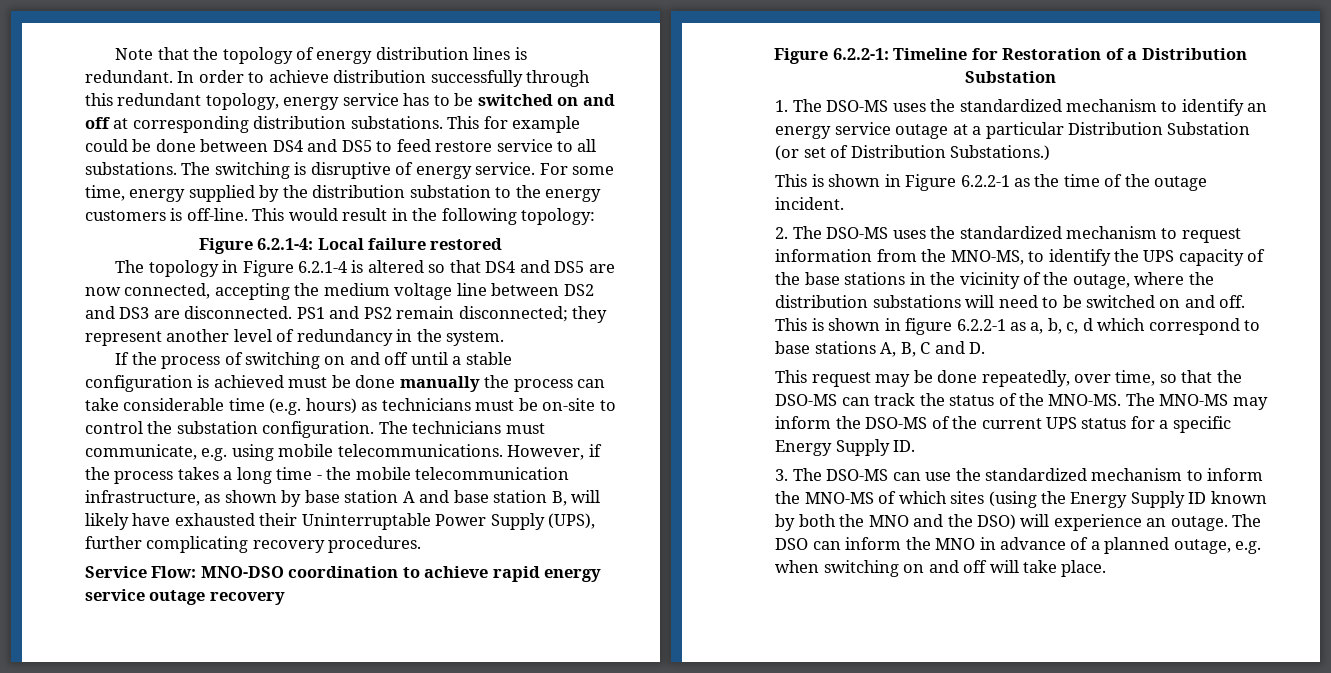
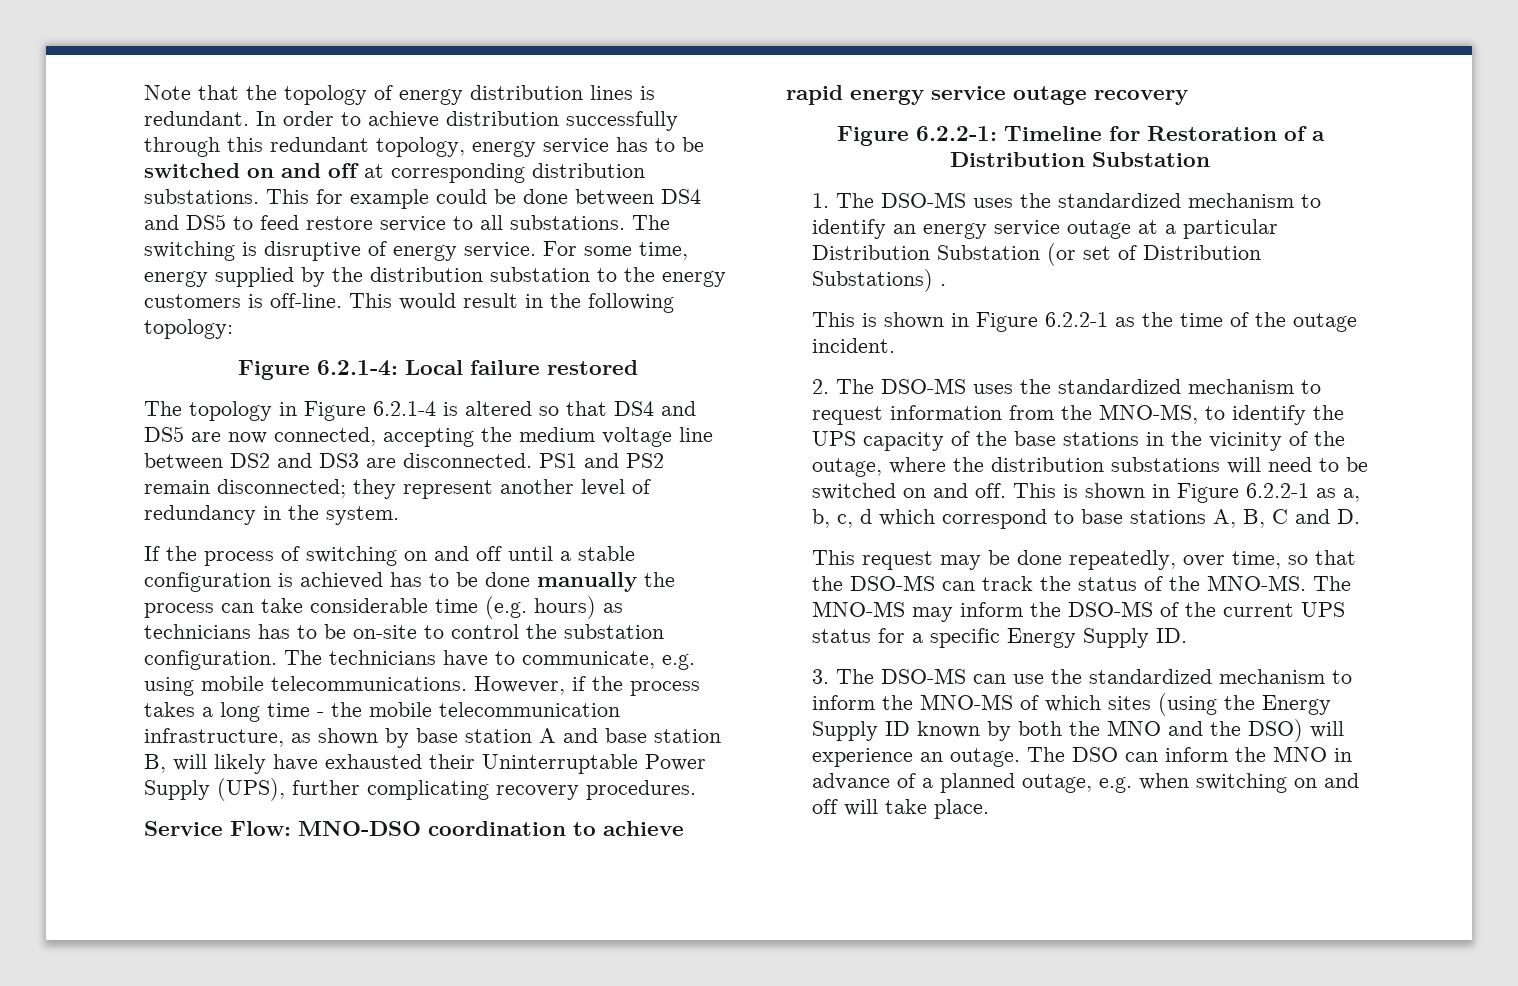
[288,377,328,388] must -> [390,572,449,587] has to
[475,400,515,411] must -> [258,624,317,639] has to
[505,423,545,434] must -> [443,650,515,667] have to
[950,145,1051,161] Substations.) -> [812,269,947,292] Substations) .
[905,318,953,335] figure -> [1177,483,1240,503] Figure

